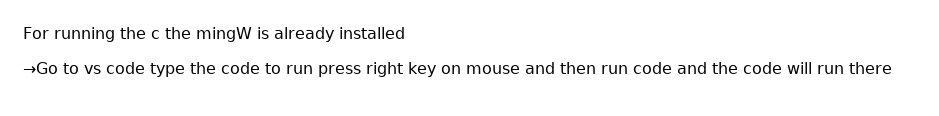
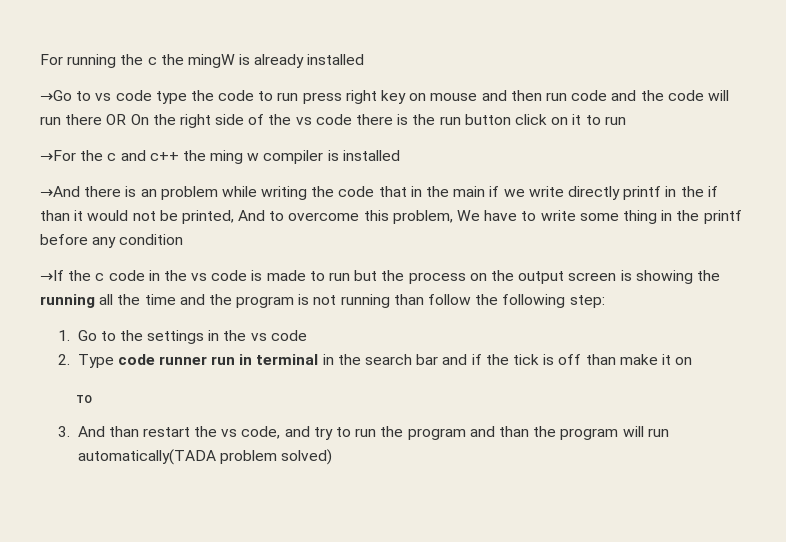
(892, 68) none -> [106,114,626,128] [40,150,400,164] [40,186,718,200] [40,210,742,224] [40,234,184,248] [40,270,720,284] [40,294,605,308] [57,330,307,344] [57,354,693,368] [75,395,92,403] [57,426,669,440] [77,449,332,465] OR On the right side of the vs code there is the run button click on it to run // →For the c and c++ the ming w compiler is installed // →And there is an problem while writing the code that in the main if we write directly printf in the if than it would not be printed, And to overcome this problem, We have to write some thing in the printf before any condition // →If the c code in the vs code is made to run but the process on the output screen is showing the running all the time and the program is not running than follow the following step: // 1. Go to the settings in the vs code // 2. Type code runner run in terminal in the search bar and if the tick is off than make it on // TO // 3. And than restart the vs code, and try to run the program and than the program will run automatically(TADA problem solved)

